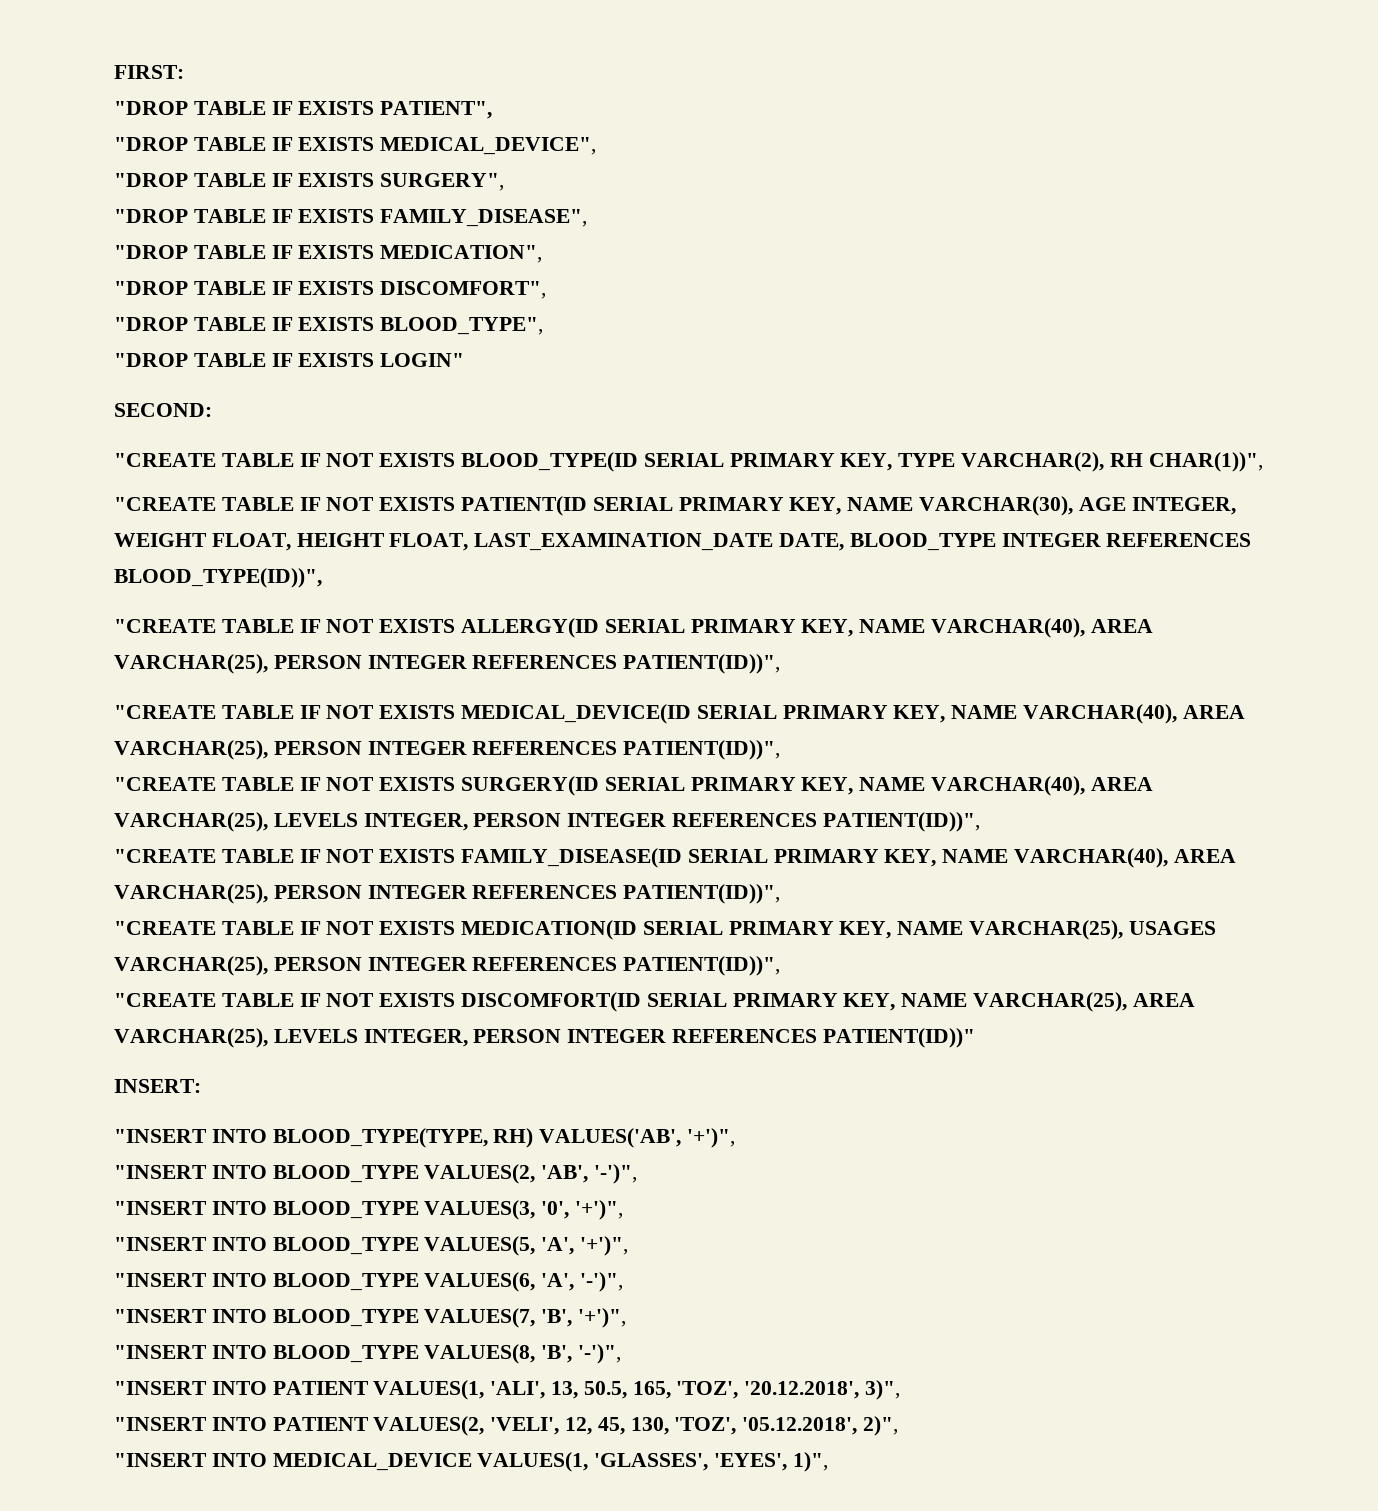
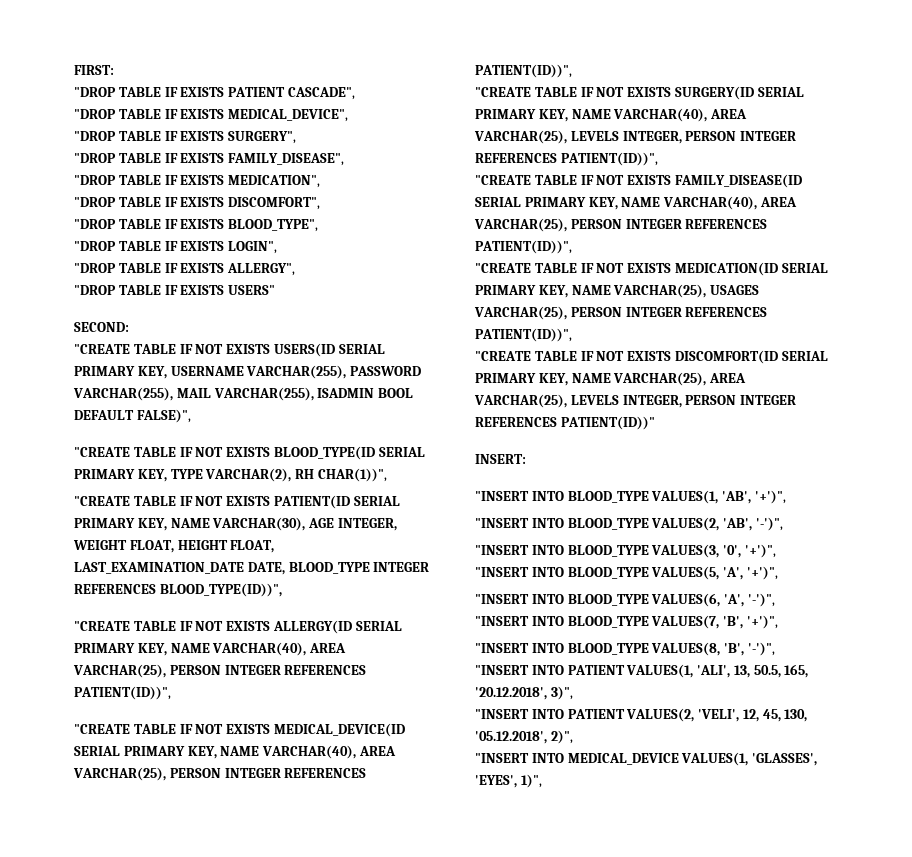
[380,101,493,119] PATIENT", -> [228,87,355,100] PATIENT CASCADE",
[380,353,465,367] [114,403,212,417] LOGIN" // SECOND: -> [228,241,278,254] [74,263,296,276] [74,285,276,295] [74,322,129,332] [74,343,385,357] [74,365,422,379] [73,387,414,401] [74,409,191,423] LOGIN", // "DROP TABLE IF EXISTS ALLERGY", // "DROP TABLE IF EXISTS USERS" // SECOND: // "CREATE TABLE IF NOT EXISTS USERS(ID SERIAL PRIMARY KEY, USERNAME VARCHAR(255), PASSWORD VARCHAR(255), MAIL VARCHAR(255), ISADMIN BOOL DEFAULT FALSE)",
[272,1128,682,1148] BLOOD_TYPE(TYPE, RH) VALUES('AB', -> [567,490,752,504] BLOOD_TYPE VALUES(1, 'AB',
[676,1381,739,1399] 'TOZ', -> (809, 671) none
[674,1417,737,1435] 'TOZ', -> (808, 715) none

